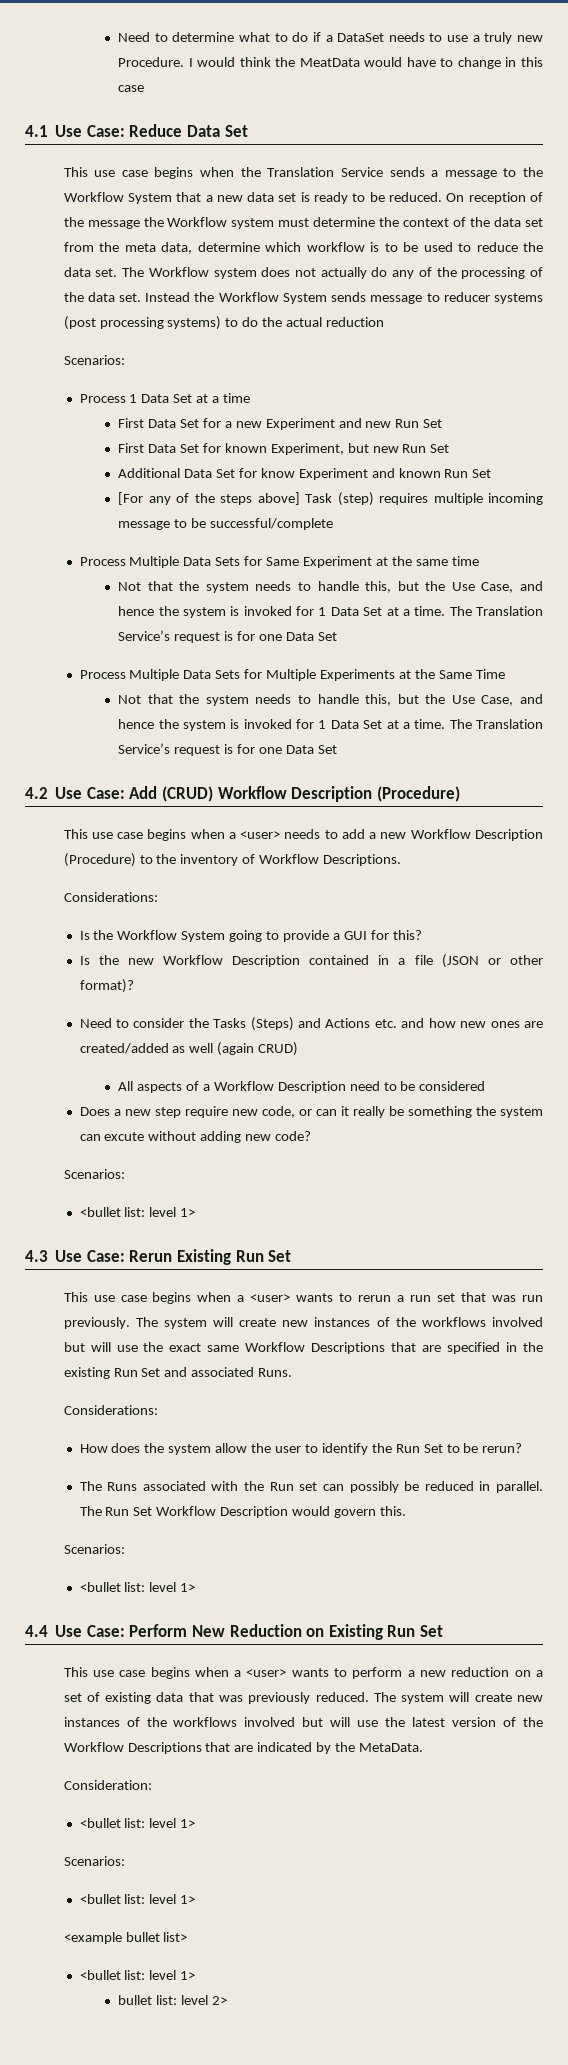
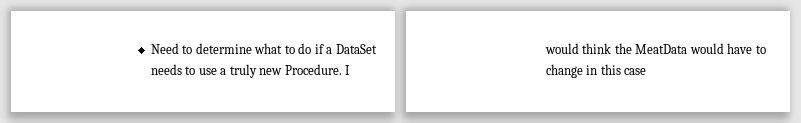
[25,124,248,137] [63,167,543,179] [63,192,544,204] [63,217,543,229] [63,242,543,254] [63,267,543,279] [63,292,543,304] [63,316,385,330] [63,355,125,365] [79,393,251,403] [118,418,443,430] [118,443,450,455] [118,468,492,480] [118,492,543,506] [118,518,333,530] [79,556,479,568] [118,581,543,593] [118,606,543,618] [118,630,337,643] [79,669,505,681] [118,694,543,706] [118,719,543,731] [118,743,337,756] [25,786,460,802] [63,829,543,841] [63,853,402,867] [63,892,158,902] [79,930,422,942] [79,954,544,968] [79,979,134,993] [79,1017,544,1031] [79,1042,299,1056] [118,1081,486,1093] [79,1106,544,1118] [79,1131,312,1143] [63,1169,125,1179] [79,1207,196,1217] [25,1249,292,1265] [63,1292,544,1304] [63,1317,543,1329] [63,1342,543,1354] [63,1367,293,1379] [63,1405,158,1415] [79,1443,523,1455] [79,1481,544,1493] [79,1506,406,1518] [63,1544,125,1554] [79,1582,196,1592] [25,1624,443,1640] [63,1667,543,1679] [63,1692,543,1704] [63,1717,543,1727] [63,1742,424,1754] [63,1780,152,1790] [79,1818,196,1828] [63,1856,125,1866] [79,1894,196,1904] [63,1932,188,1944] [79,1970,196,1980] [118,1995,227,2005] // 4.1 Use Case: Reduce Data Set // This use case begins when the Translation Service sends a message to the Workflow System that a new data set is ready to be reduced. On reception of the message the Workflow system must determine the context of the data set from the meta data, determine which workflow is to be used to reduce the data set. The Workflow system does not actually do any of the processing of the data set. Instead the Workflow System sends message to reducer systems (post processing systems) to do the actual reduction // Scenarios: // Process 1 Data Set at a time // First Data Set for a new Experiment and new Run Set // First Data Set for known Experiment, but new Run Set // Additional Data Set for know Experiment and known Run Set // [For any of the steps above] Task (step) requires multiple incoming message to be successful/complete // Process Multiple Data Sets for Same Experiment at the same time // Not that the system needs to handle this, but the Use Case, and hence the system is invoked for 1 Data Set at a time. The Translation Service’s request is for one Data Set // Process Multiple Data Sets for Multiple Experiments at the Same Time // Not that the system needs to handle this, but the Use Case, and hence the system is invoked for 1 Data Set at a time. The Translation Service’s request is for one Data Set // 4.2 Use Case: Add (CRUD) Workflow Description (Procedure) // This use case begins when a <user> needs to add a new Workflow Description (Procedure) to the inventory of Workflow Descriptions. // Considerations: // Is the Workflow System going to provide a GUI for this? // Is the new Workflow Description contained in a file (JSON or other format)? // Need to consider the Tasks (Steps) and Actions etc. and how new ones are created/added as well (again CRUD) // All aspects of a Workflow Description need to be considered // Does a new step require new code, or can it really be something the system can excute without adding new code? // Scenarios: // <bullet list: level 1> // 4.3 Use Case: Rerun Existing Run Set // This use case begins when a <user> wants to rerun a run set that was run previously. The system will create new instances of the workflows involved but will use the exact same Workflow Descriptions that are specified in the existing Run Set and associated Runs. // Considerations: // How does the system allow the user to identify the Run Set to be rerun? // The Runs associated with the Run set can possibly be reduced in parallel. The Run Set Workflow Description would govern this. // Scenarios: // <bullet list: level 1> // 4.4 Use Case: Perform New Reduction on Existing Run Set // This use case begins when a <user> wants to perform a new reduction on a set of existing data that was previously reduced. The system will create new instances of the workflows involved but will use the latest version of the Workflow Descriptions that are indicated by the MetaData. // Consideration: // <bullet list: level 1> // Scenarios: // <bullet list: level 1> // <example bullet list> // <bullet list: level 1> // bullet list: level 2> -> (647, 71) none

